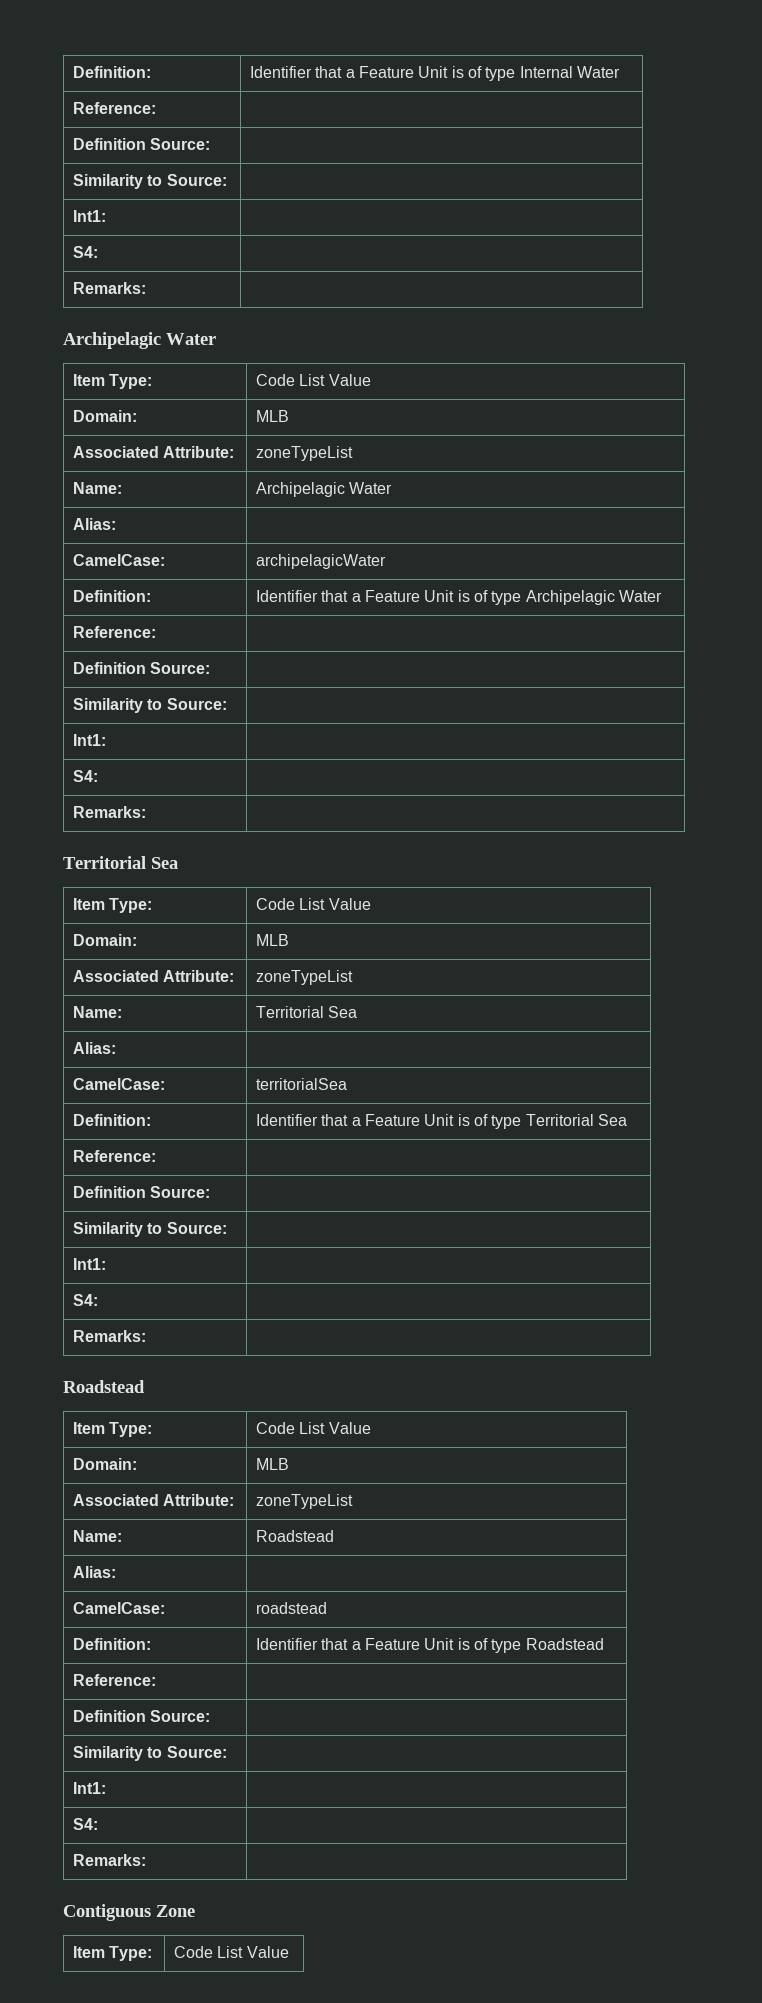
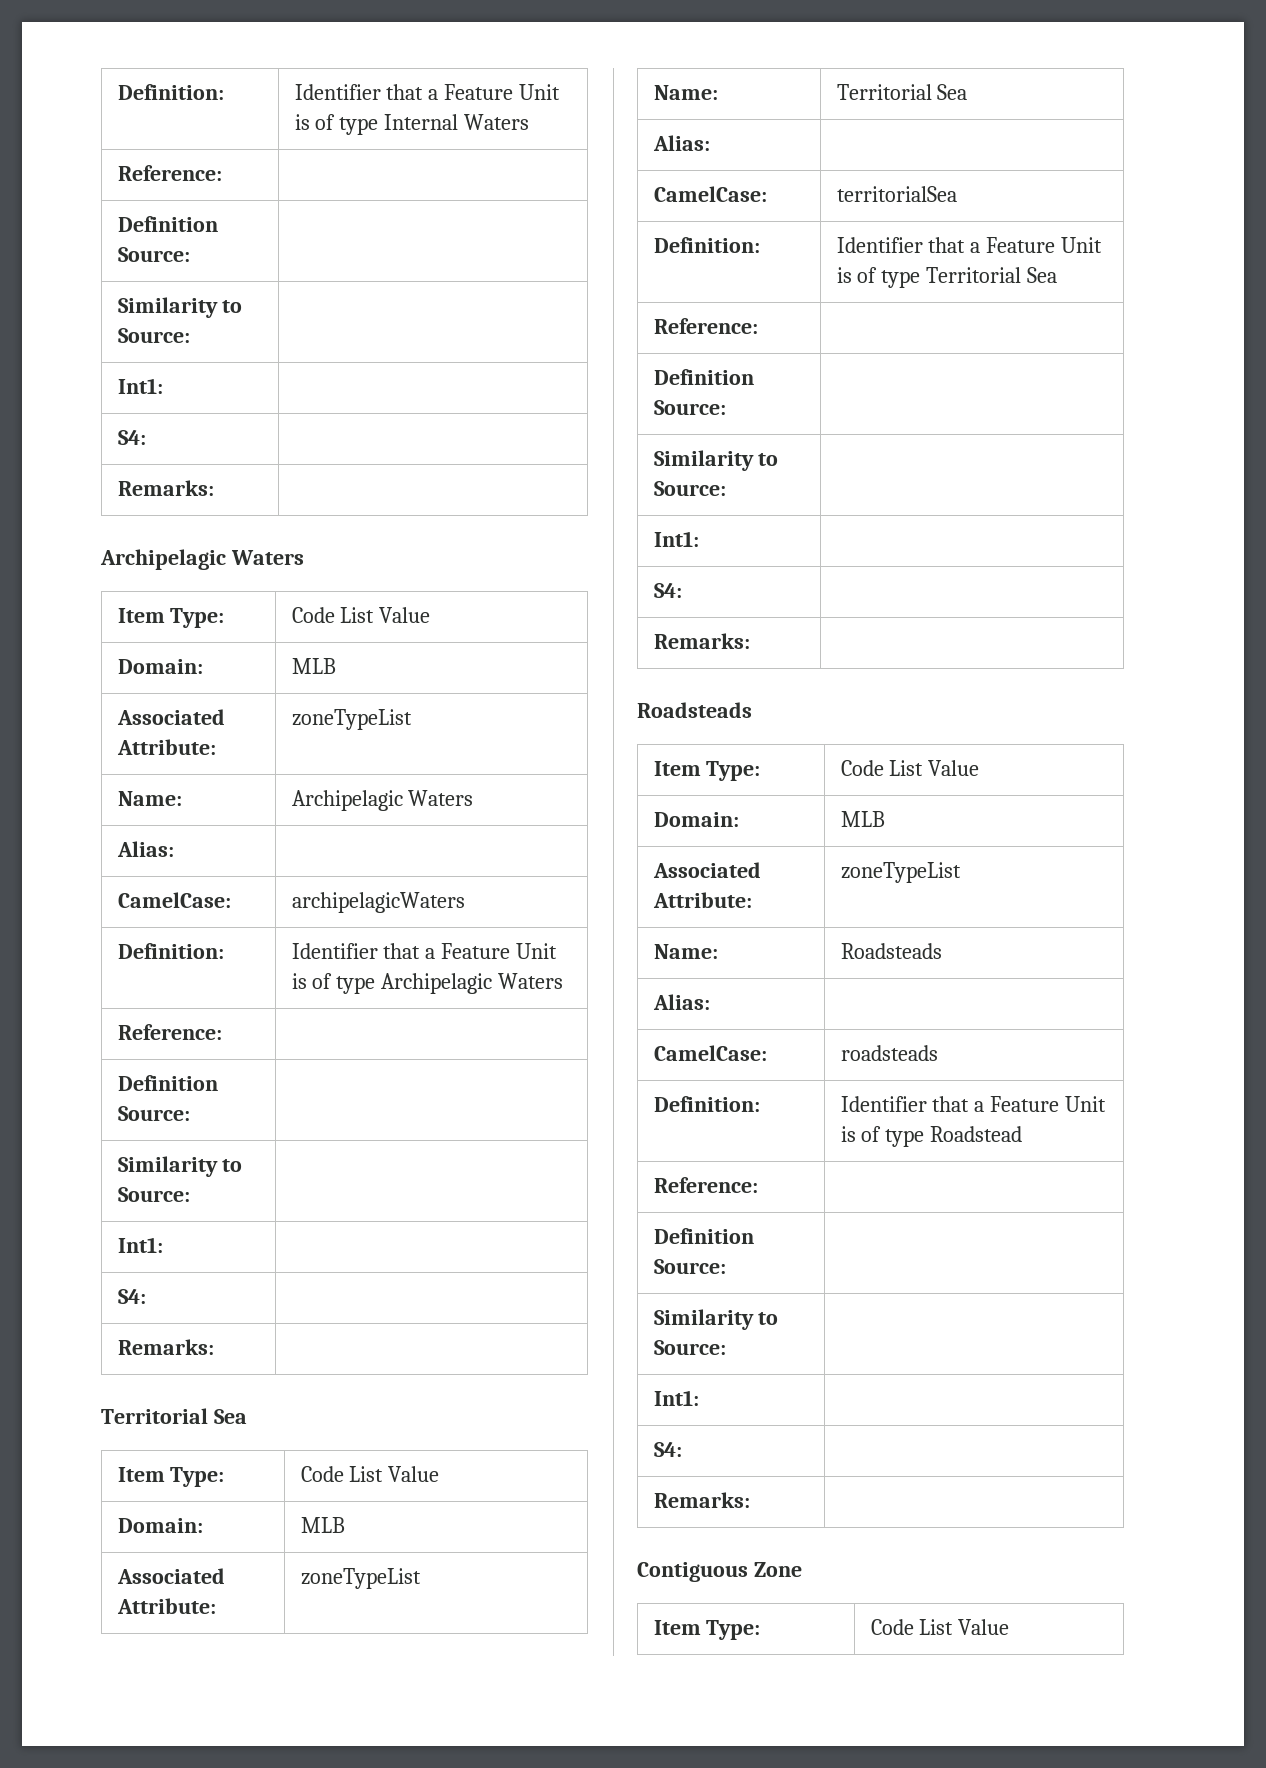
[577,66,621,78] Water -> [464,114,530,130] Waters
[166,333,216,345] Water -> [230,550,304,565] Waters
[349,482,393,494] [73,518,117,530] [73,554,166,566] [256,554,387,569] Water // Alias: | // CamelCase: | archipelagicWater -> [408,790,474,806] [116,841,174,857] [117,892,231,908] [291,892,465,913] Waters // Alias: | // CamelCase: | archipelagicWaters
[619,590,663,602] Water -> [498,973,564,989] Waters
[63,1380,145,1393] Roadstead -> [637,702,752,718] Roadsteads
[256,1530,335,1542] [73,1566,117,1578] [73,1602,166,1614] [256,1602,328,1614] Roadstead // Alias: | // CamelCase: | roadstead -> [840,943,942,959] [652,994,710,1010] [653,1045,767,1061] [840,1045,938,1061] Roadsteads // Alias: | // CamelCase: | roadsteads

